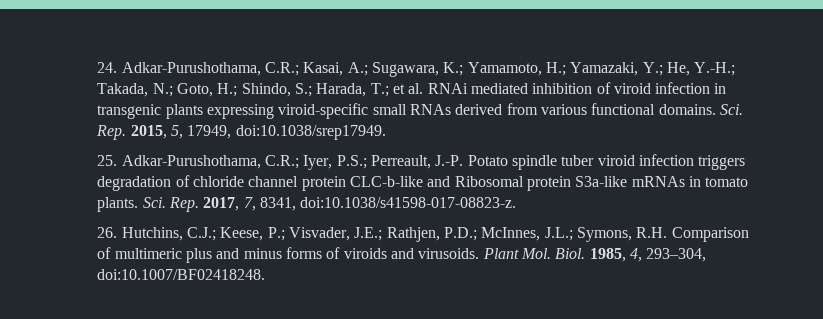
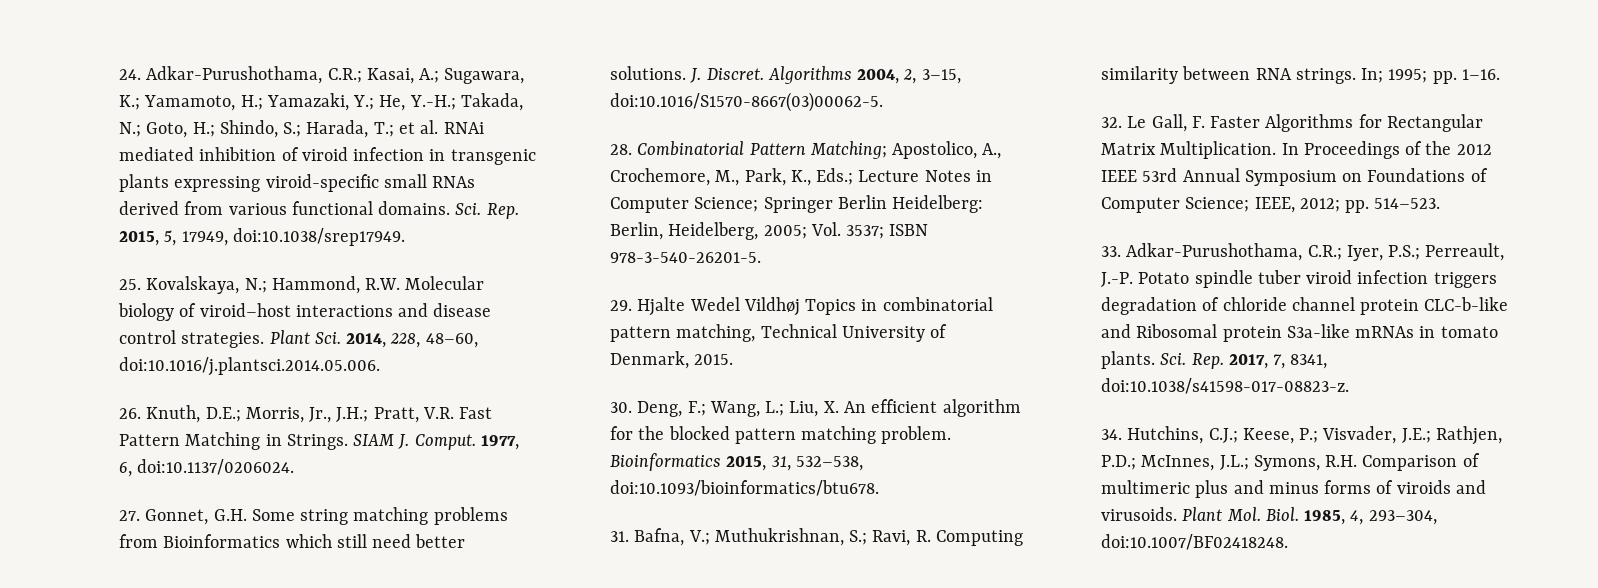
(118, 160) none -> [146,276,485,294] [118,303,492,321] [119,330,478,348] [119,357,381,376] [119,405,493,423] [119,432,520,450] [119,459,295,477] [119,507,508,525] [119,534,466,548] [610,66,961,84] [610,92,884,112] [610,141,1002,159] [610,168,993,186] [610,195,984,213] [610,222,929,240] [610,252,762,263] [610,297,993,316] [610,324,948,342] [610,351,734,369] [610,399,1021,417] [610,426,952,444] [610,453,863,471] [610,480,880,496] [610,528,1024,546] [1101,66,1501,84] [1101,114,1484,132] [1101,141,1492,159] [1101,168,1488,186] [1101,197,1441,213] [1101,246,1122,257] Kovalskaya, N.; Hammond, R.W. Molecular biology of viroid–host interactions and disease control strategies. Plant Sci. 2014, 228, 48–60, doi:10.1016/j.plantsci.2014.05.006. // 26. Knuth, D.E.; Morris, Jr., J.H.; Pratt, V.R. Fast Pattern Matching in Strings. SIAM J. Comput. 1977, 6, doi:10.1137/0206024. // 27. Gonnet, G.H. Some string matching problems from Bioinformatics which still need better solutions. J. Discret. Algorithms 2004, 2, 3–15, doi:10.1016/S1570-8667(03)00062-5. // 28. Combinatorial Pattern Matching; Apostolico, A., Crochemore, M., Park, K., Eds.; Lecture Notes in Computer Science; Springer Berlin Heidelberg: Berlin, Heidelberg, 2005; Vol. 3537; ISBN 978-3-540-26201-5. // 29. Hjalte Wedel Vildhøj Topics in combinatorial pattern matching, Technical University of Denmark, 2015. // 30. Deng, F.; Wang, L.; Liu, X. An efficient algorithm for the blocked pattern matching problem. Bioinformatics 2015, 31, 532–538, doi:10.1093/bioinformatics/btu678. // 31. Bafna, V.; Muthukrishnan, S.; Ravi, R. Computing similarity between RNA strings. In; 1995; pp. 1–16. // 32. Le Gall, F. Faster Algorithms for Rectangular Matrix Multiplication. In Proceedings of the 2012 IEEE 53rd Annual Symposium on Foundations of Computer Science; IEEE, 2012; pp. 514–523. // 33.
[97,227,118,238] 26. -> [1101,429,1123,440] 34.

